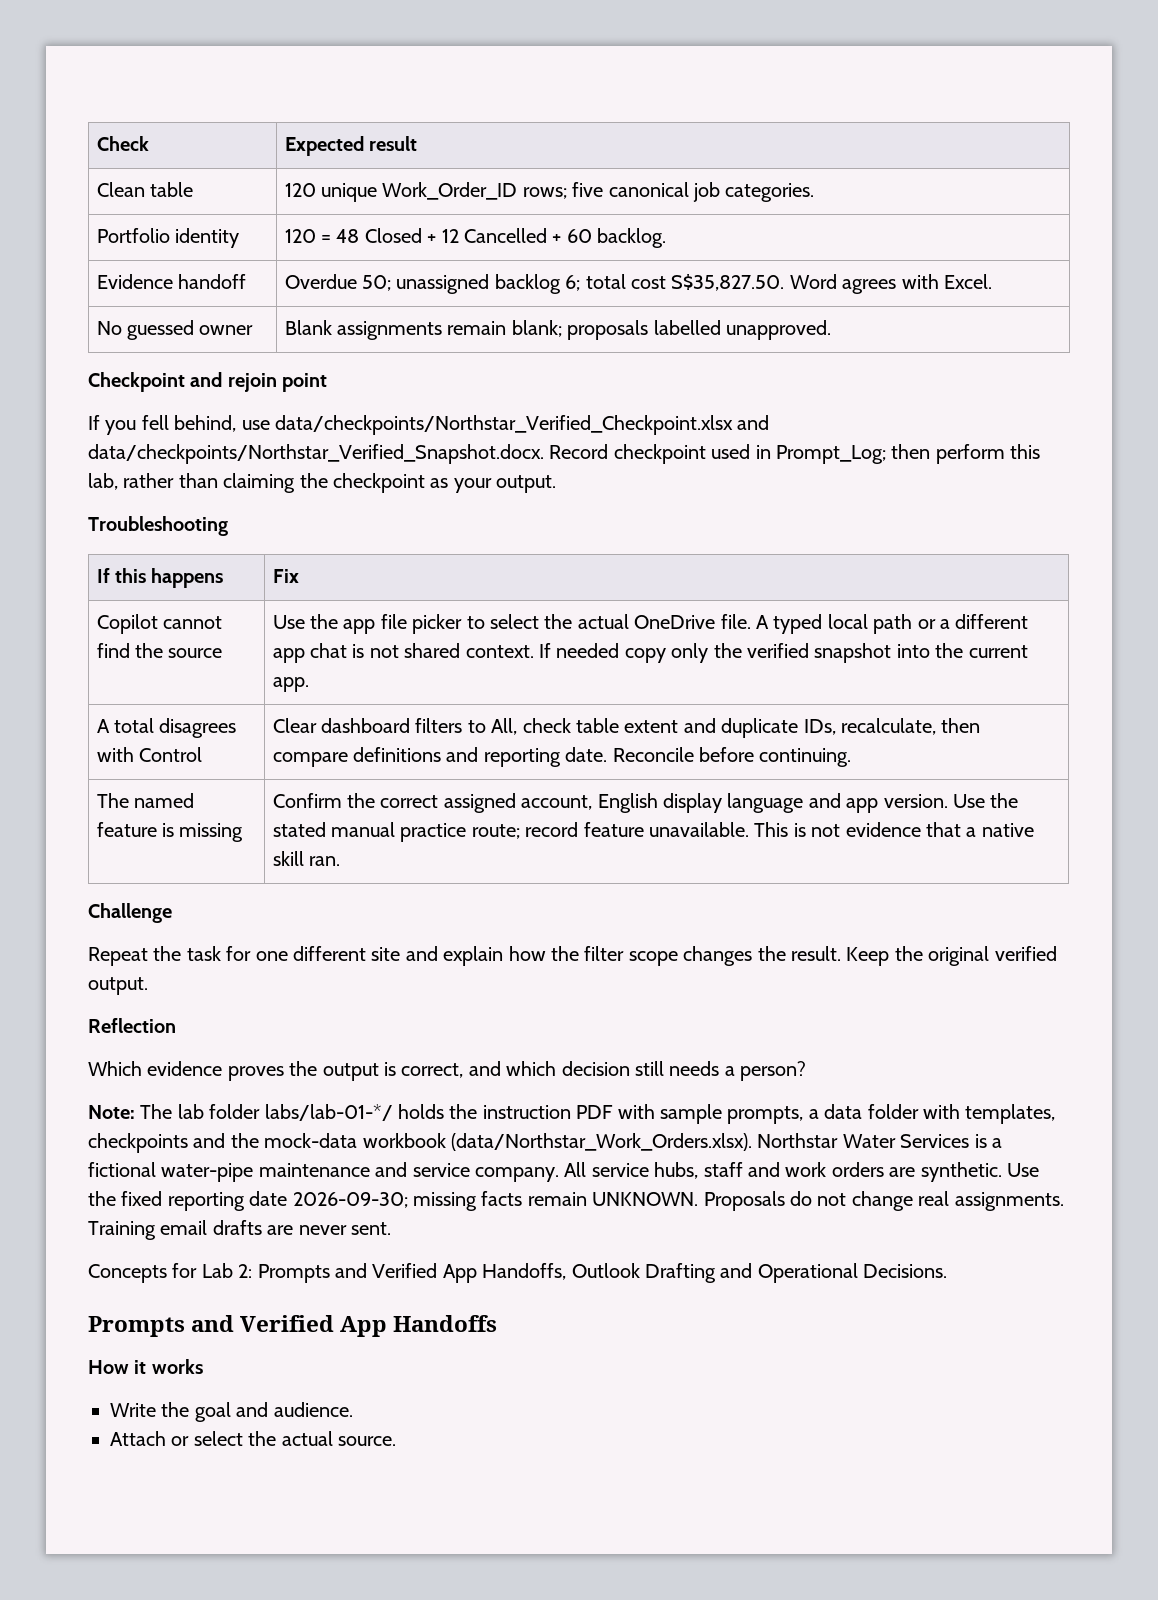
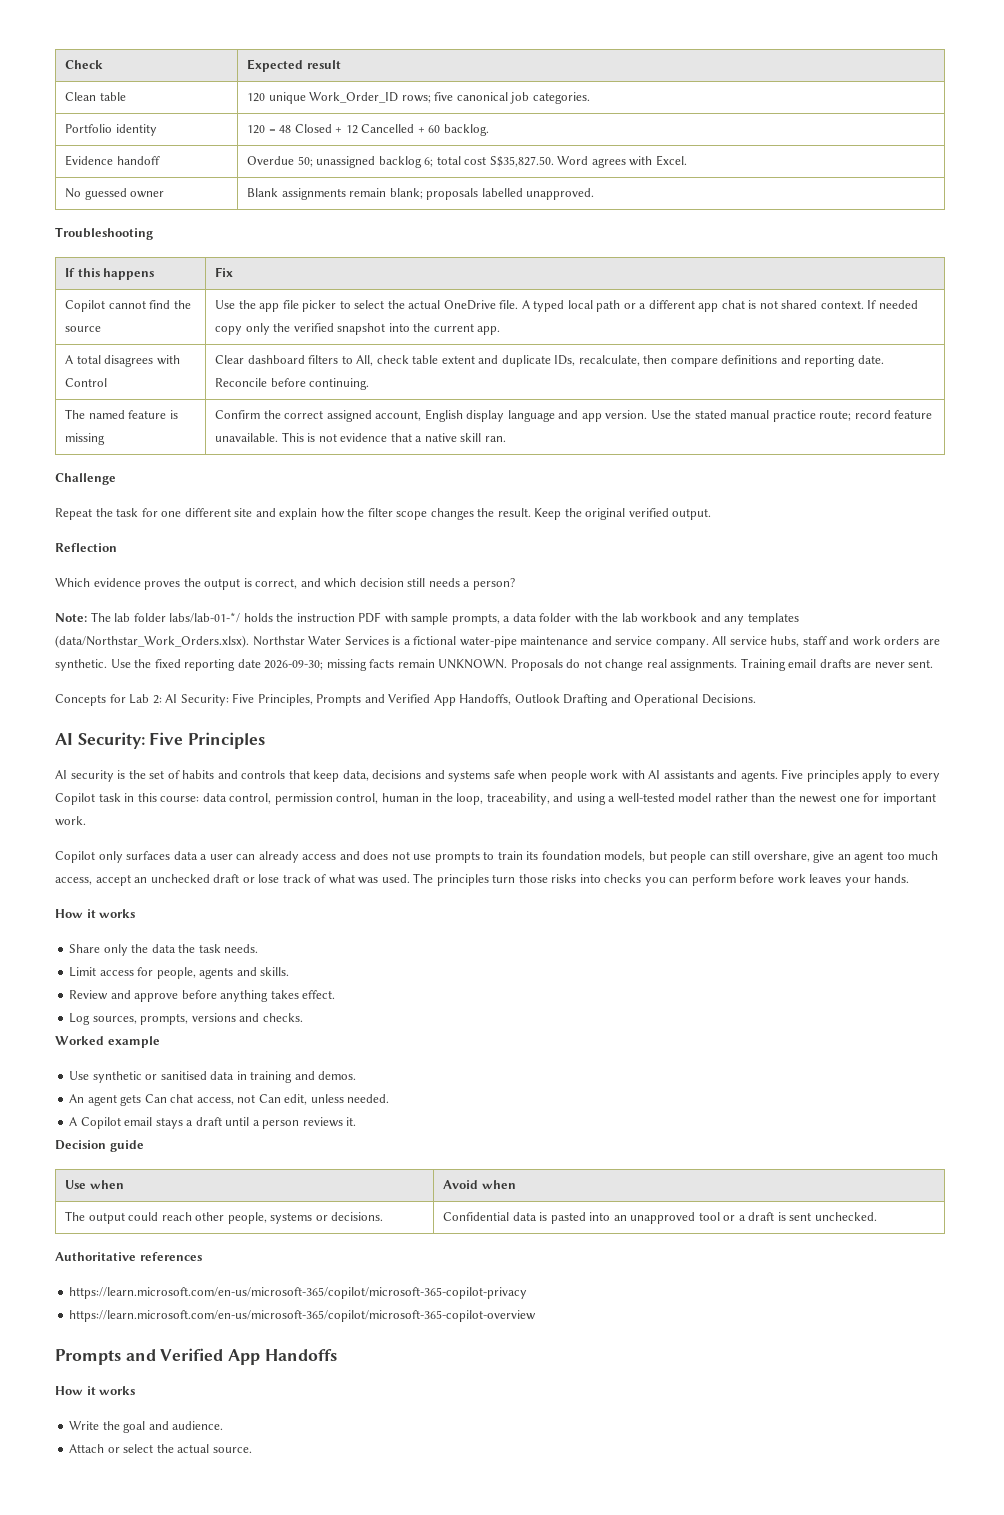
[88,372,328,392] [88,415,770,435] [88,444,1041,464] [88,473,557,493] // Checkpoint and rejoin point // If you fell behind, use data/checkpoints/Northstar_Verified_Checkpoint.xlsx and data/checkpoints/Northstar_Verified_Snapshot.docx. Record checkpoint used in Prompt_Log; then perform this lab, rather than claiming the checkpoint as your output. -> (595, 194) none
[965,1104,1056,1124] [88,1133,446,1153] templates, checkpoints and the mock-data workbook -> [601,613,799,625] the lab workbook and any templates
(253, 1271) none -> [165,693,313,706] AI Security: Five Principles,
(948, 1271) none -> [55,732,266,749] [55,769,941,782] [55,793,936,805] [55,816,86,826] [55,851,939,863] [55,873,910,886] [55,909,136,918] [69,944,259,956] [69,967,290,979] [69,990,336,1002] [69,1013,303,1025] [55,1036,160,1048] [69,1071,357,1083] [69,1094,390,1106] [69,1117,357,1129] [55,1140,144,1152] [65,1180,124,1189] [443,1180,516,1189] [65,1211,384,1224] [443,1212,877,1224] [55,1252,202,1261] [69,1287,528,1299] [69,1310,537,1322] // AI Security: Five Principles // AI security is the set of habits and controls that keep data, decisions and systems safe when people work with AI assistants and agents. Five principles apply to every Copilot task in this course: data control, permission control, human in the loop, traceability, and using a well-tested model rather than the newest one for important work. // Copilot only surfaces data a user can already access and does not use prompts to train its foundation models, but people can still overshare, give an agent too much access, accept an unchecked draft or lose track of what was used. The principles turn those risks into checks you can perform before work leaves your hands. // How it works // Share only the data the task needs. // Limit access for people, agents and skills. // Review and approve before anything takes effect. // Log sources, prompts, versions and checks. // Worked example // Use synthetic or sanitised data in training and demos. // An agent gets Can chat access, not Can edit, unless needed. // A Copilot email stays a draft until a person reviews it. // Decision guide // Use when | Avoid when // The output could reach other people, systems or decisions. | Confidential data is pasted into an unapproved tool or a draft is sent unchecked. // Authoritative references // https://learn.microsoft.com/en-us/microsoft-365/copilot/microsoft-365-copilot-privacy // https://learn.microsoft.com/en-us/microsoft-365/copilot/microsoft-365-copilot-overview

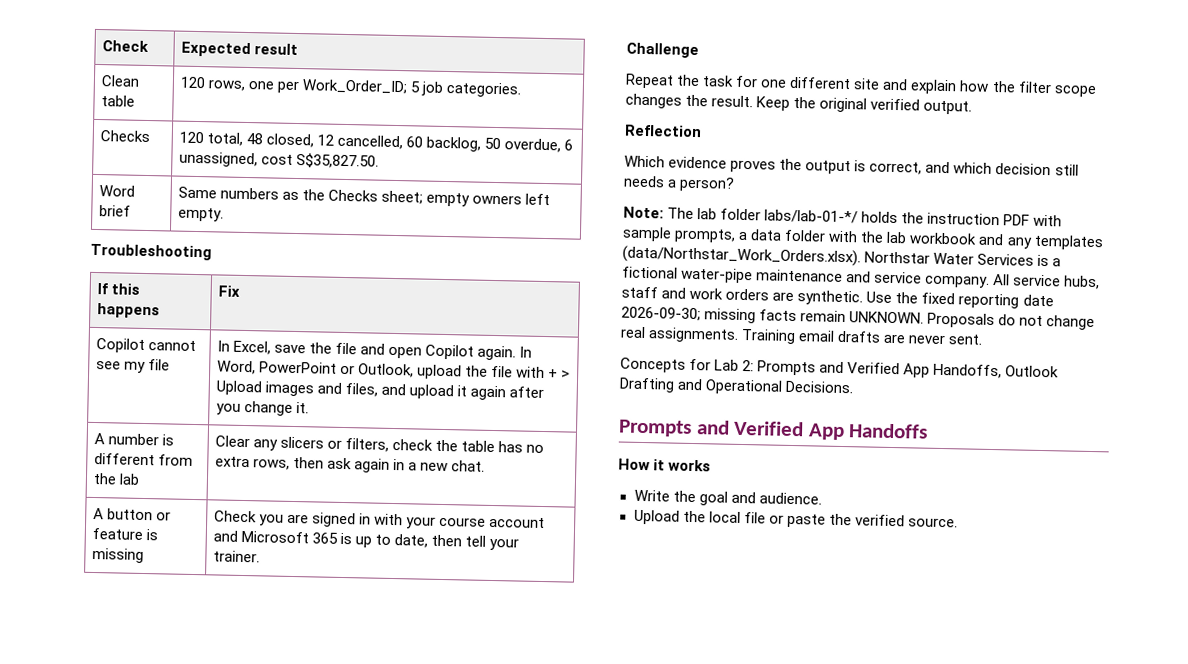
[268,92,508,104] unique Work_Order_ID rows; five canonical -> [207,79,420,95] rows, one per Work_Order_ID; 5
[65,124,157,136] [247,124,489,136] [65,155,160,166] [247,155,687,168] [65,188,165,200] [247,188,595,200] Portfolio identity | 120 = 48 Closed + 12 Cancelled + 60 backlog. // Evidence handoff | Overdue 50; unassigned backlog 6; total cost S$35,827.50. Word agrees with Excel. // No guessed owner | Blank assignments remain blank; proposals labelled unapproved. -> [99,130,150,143] [178,131,574,153] [178,151,379,169] [98,185,135,197] [98,205,131,217] [177,186,551,207] [177,207,224,222] Checks | 120 total, 48 closed, 12 cancelled, 60 backlog, 50 overdue, 6 unassigned, cost S$35,827.50. // Word brief | Same numbers as the Checks sheet; empty owners left empty.
[149,300,191,309] [65,326,102,332] [215,300,918,312] [215,323,501,335] [65,355,180,367] [65,378,108,387] [215,355,884,367] [215,378,370,390] [65,409,178,419] [65,433,106,445] [215,409,933,422] [215,432,506,442] find the source | Use the app file picker to select the actual OneDrive file. A typed local path or a different app chat is not shared context. If needed copy only the verified snapshot into the current app. // A total disagrees with Control | Clear dashboard filters to All, check table extent and duplicate IDs, recalculate, then compare definitions and reporting date. Reconcile before continuing. // The named feature is missing | Confirm the correct assigned account, English display language and app version. Use the stated manual practice route; record feature unavailable. This is not evidence that a native skill ran. -> [95,359,170,373] [216,340,533,361] [216,360,571,380] [215,380,545,401] [215,400,309,416] [93,432,174,446] [93,452,193,466] [92,472,140,485] [214,435,545,454] [214,456,486,473] [92,507,171,521] [91,527,158,541] [91,547,144,564] [213,510,546,529] [212,530,520,551] [212,550,260,563] see my file | In Excel, save the file and open Copilot again. In Word, PowerPoint or Outlook, upload the file with + > Upload images and files, and upload it again after you change it. // A number is different from the lab | Clear any slicers or filters, check the table has no extra rows, then ask again in a new chat. // A button or feature is missing | Check you are signed in with your course account and Microsoft 365 is up to date, then tell your trainer.
[165,693,313,706] AI Security: Five Principles, -> (755, 365) none
[55,732,266,749] [55,769,941,782] [55,793,936,805] [55,816,86,826] [55,851,939,863] [55,873,910,886] [55,909,136,918] [69,944,259,956] [69,967,290,979] [69,990,336,1002] [69,1013,303,1025] [55,1036,160,1048] [69,1071,357,1083] [69,1094,390,1106] [69,1117,357,1129] [55,1140,144,1152] [65,1180,124,1189] [443,1180,516,1189] [65,1211,384,1224] [443,1212,877,1224] [55,1252,202,1261] [69,1287,528,1299] [69,1310,537,1322] // AI Security: Five Principles // AI security is the set of habits and controls that keep data, decisions and systems safe when people work with AI assistants and agents. Five principles apply to every Copilot task in this course: data control, permission control, human in the loop, traceability, and using a well-tested model rather than the newest one for important work. // Copilot only surfaces data a user can already access and does not use prompts to train its foundation models, but people can still overshare, give an agent too much access, accept an unchecked draft or lose track of what was used. The principles turn those risks into checks you can perform before work leaves your hands. // How it works // Share only the data the task needs. // Limit access for people, agents and skills. // Review and approve before anything takes effect. // Log sources, prompts, versions and checks. // Worked example // Use synthetic or sanitised data in training and demos. // An agent gets Can chat access, not Can edit, unless needed. // A Copilot email stays a draft until a person reviews it. // Decision guide // Use when | Avoid when // The output could reach other people, systems or decisions. | Confidential data is pasted into an unapproved tool or a draft is sent unchecked. // Authoritative references // https://learn.microsoft.com/en-us/microsoft-365/copilot/microsoft-365-copilot-privacy // https://learn.microsoft.com/en-us/microsoft-365/copilot/microsoft-365-copilot-overview -> (855, 387) none
[69,1444,210,1453] Attach or select the actual -> [633,509,905,528] Upload the local file or paste the verified

